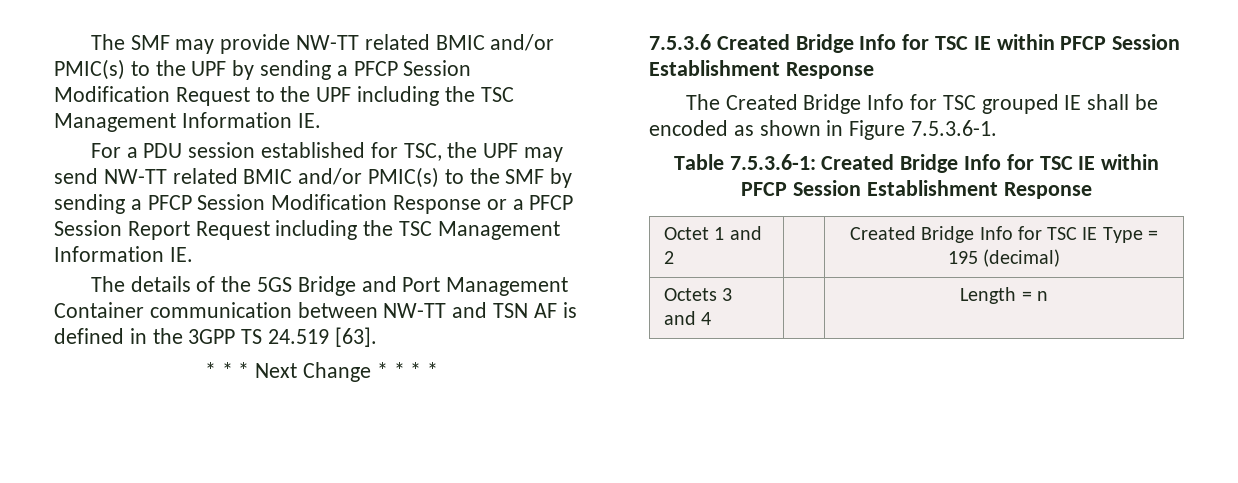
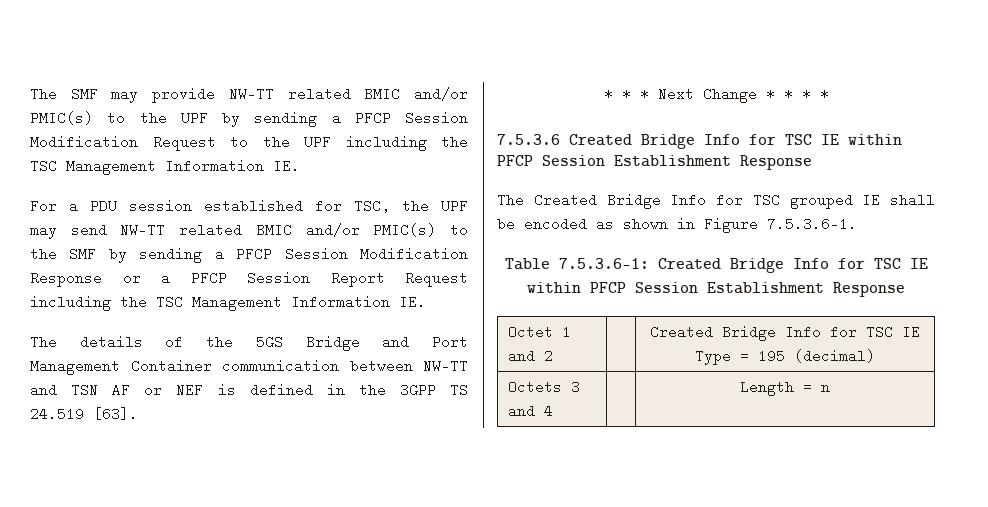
(557, 310) none -> [144,383,204,397] or NEF

